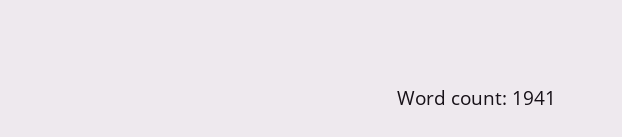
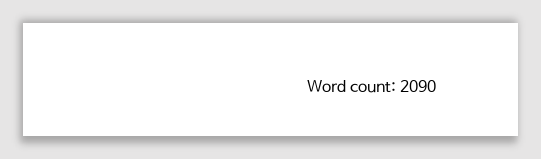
[512,91,556,105] 1941 -> [400,80,436,92] 2090

